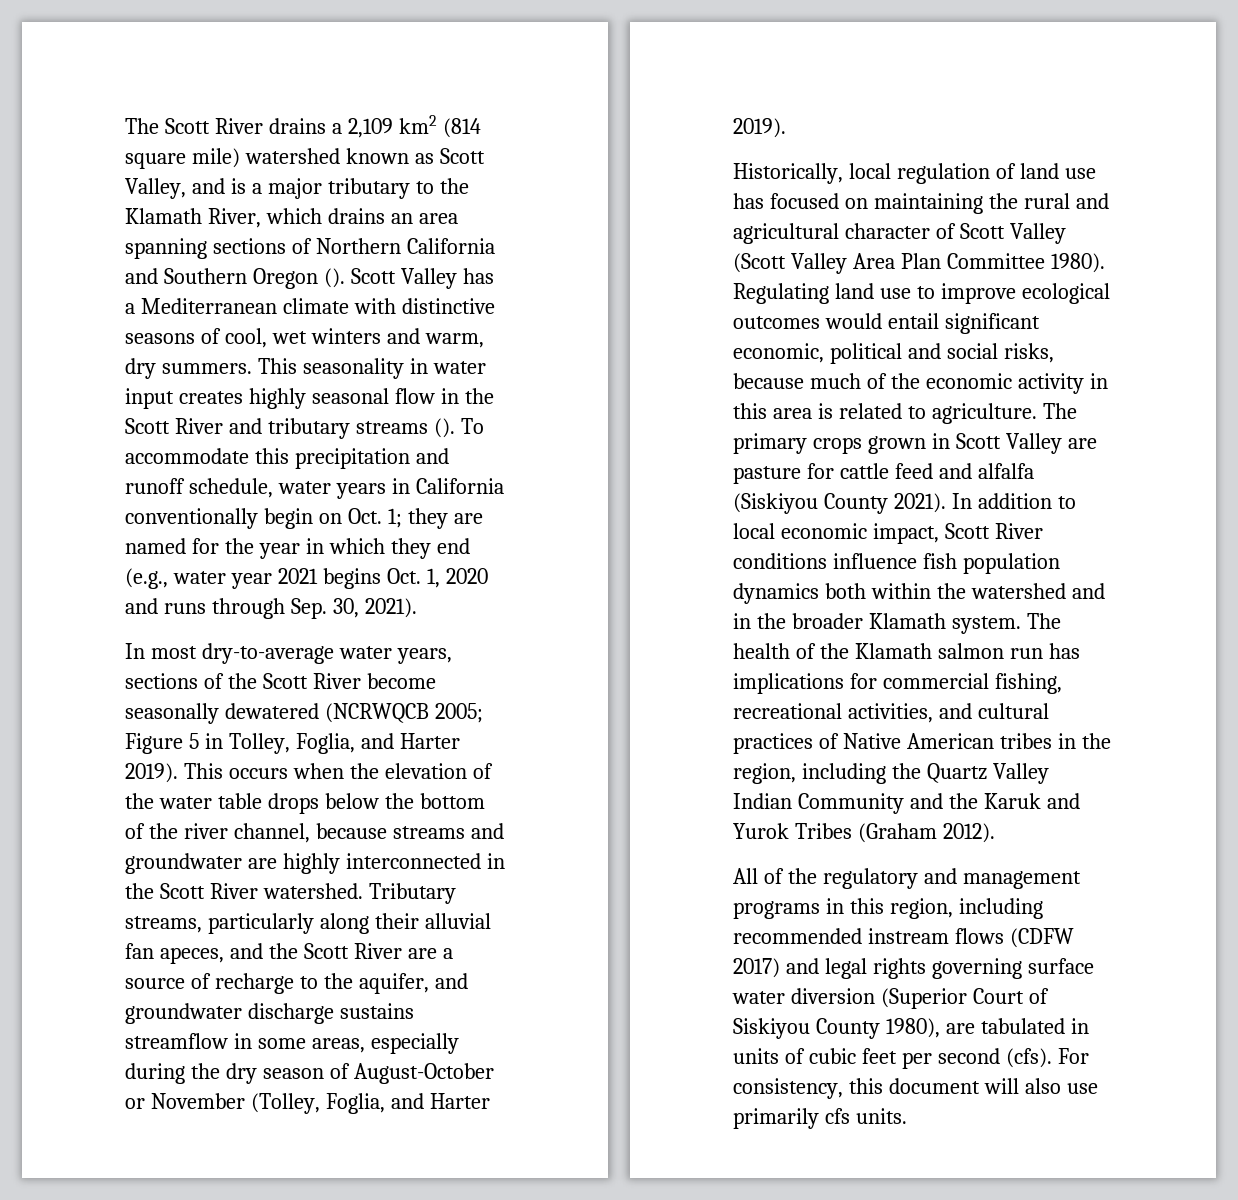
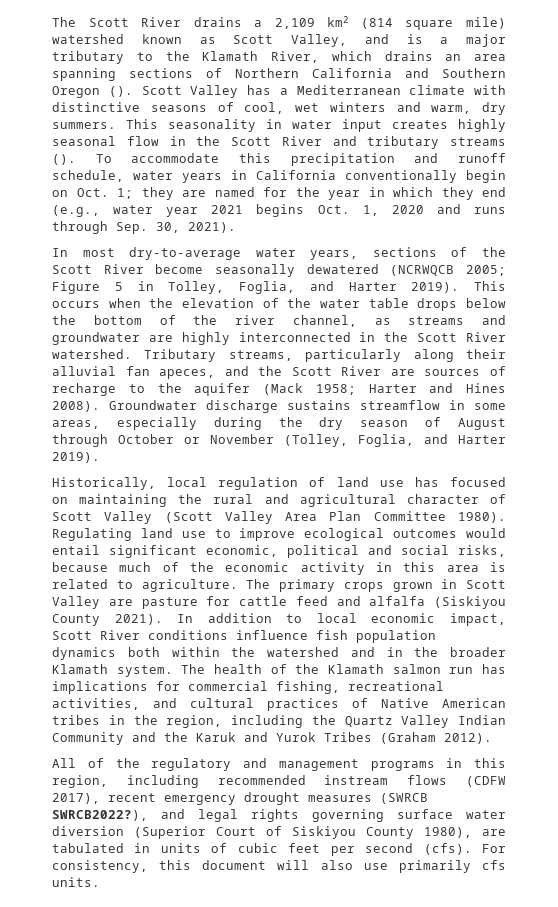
[315,823,387,839] because -> [374,318,391,325] as
[442,948,453,959] [125,978,185,989] a source -> [424,369,481,376] sources
[358,973,468,994] [125,1003,242,1024] aquifer, and groundwater -> [194,383,506,396] [52,400,197,412] aquifer (Mack 1958; Harter and Hines 2008). Groundwater
[353,1063,494,1084] August-October -> [457,418,506,430] [52,434,174,447] August through October
[733,958,780,978] 2017) -> [52,792,428,805] [52,810,148,821] 2017), recent emergency drought measures (SWRCB SWRCB2022?),

